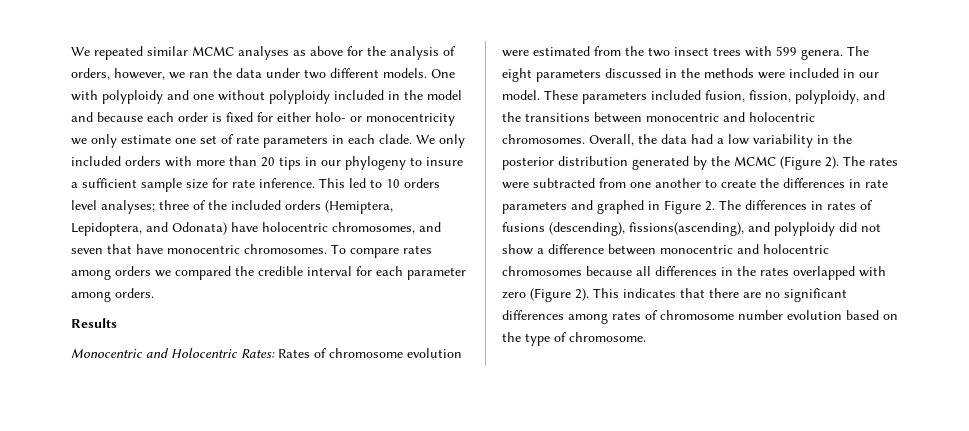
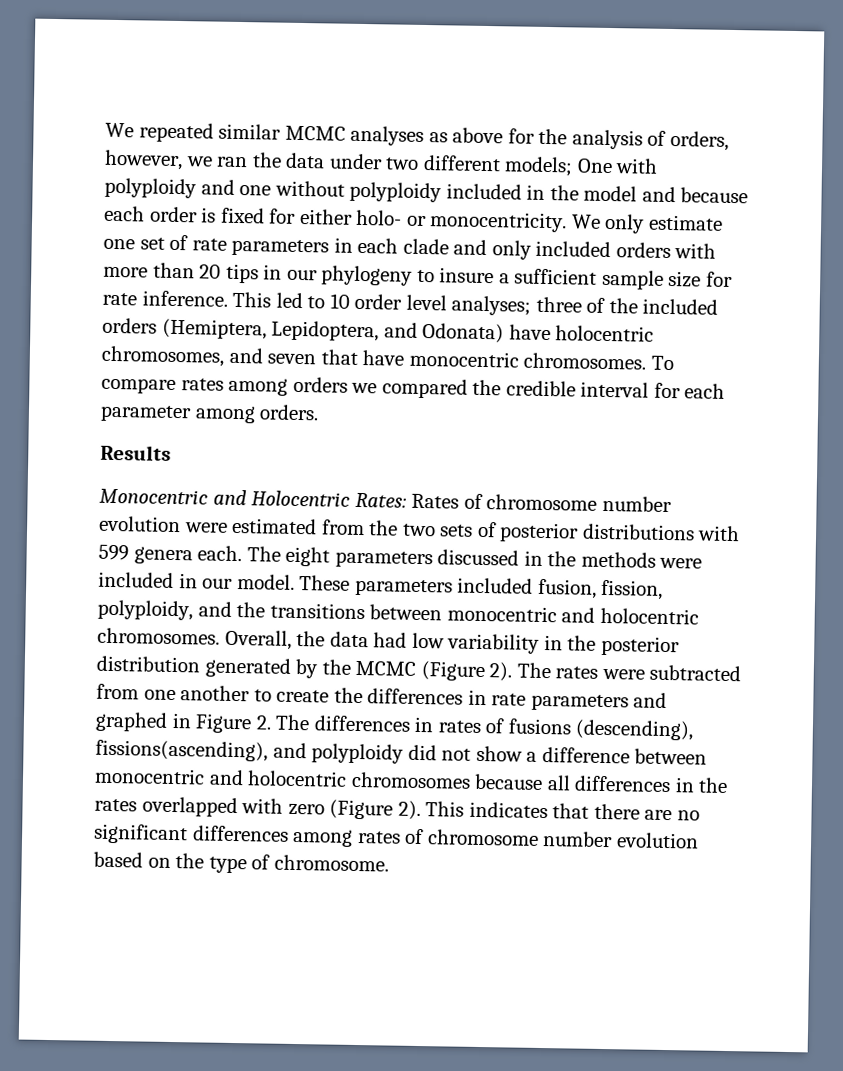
[383,68,427,78] models. -> [504,156,574,177] models;
[366,113,455,126] [71,138,87,145] monocentricity we -> [429,211,601,233] monocentricity. We
[379,134,435,144] clade. We -> [402,238,488,256] clade and
[404,178,440,188] orders -> [354,293,403,310] order
(403, 353) none -> [601,495,672,513] number
[674,46,843,60] insect trees with 599 genera. -> [439,521,741,543] [98,544,243,565] sets of posterior distributions with 599 genera each.
[717,138,724,144] a -> (408, 640) none

